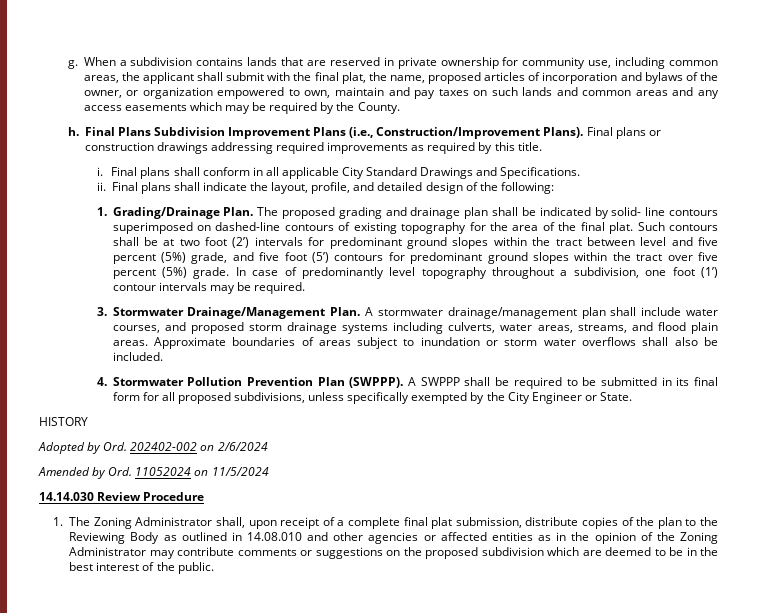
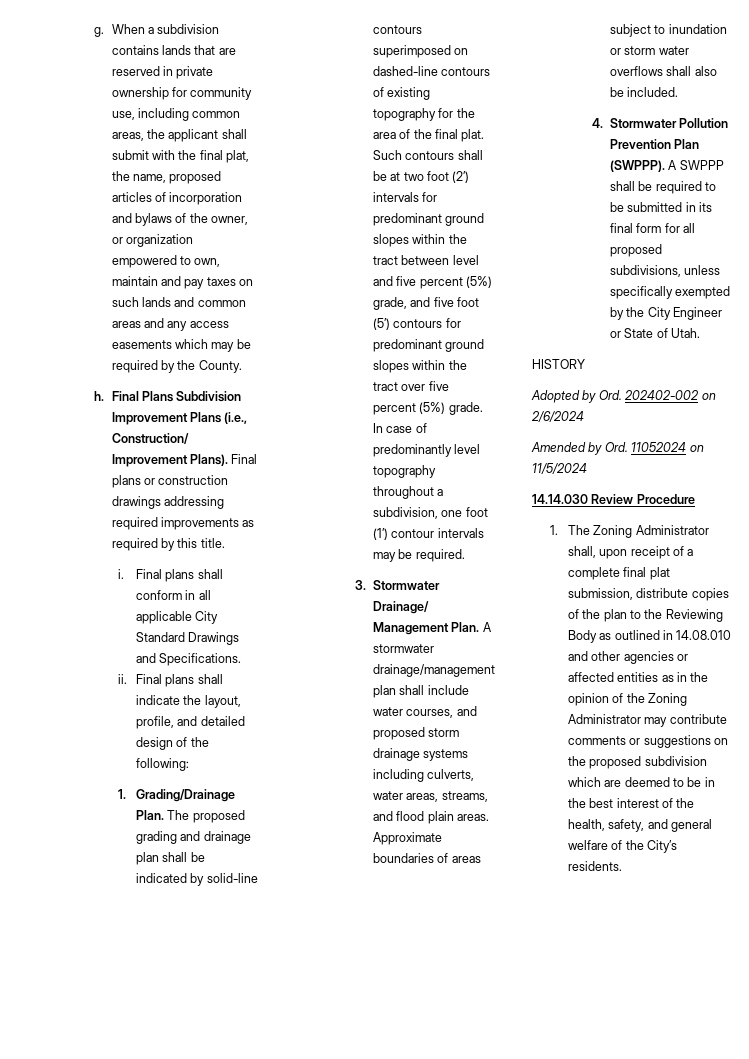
[611,207,666,216] solid- line -> [206,873,258,883] solid-line
[599,392,632,401] State. -> [624,328,701,338] State of Utah.
[177,562,214,574] public. -> [567,819,712,832] [567,840,677,853] [567,861,622,871] health, safety, and general welfare of the City’s residents.

